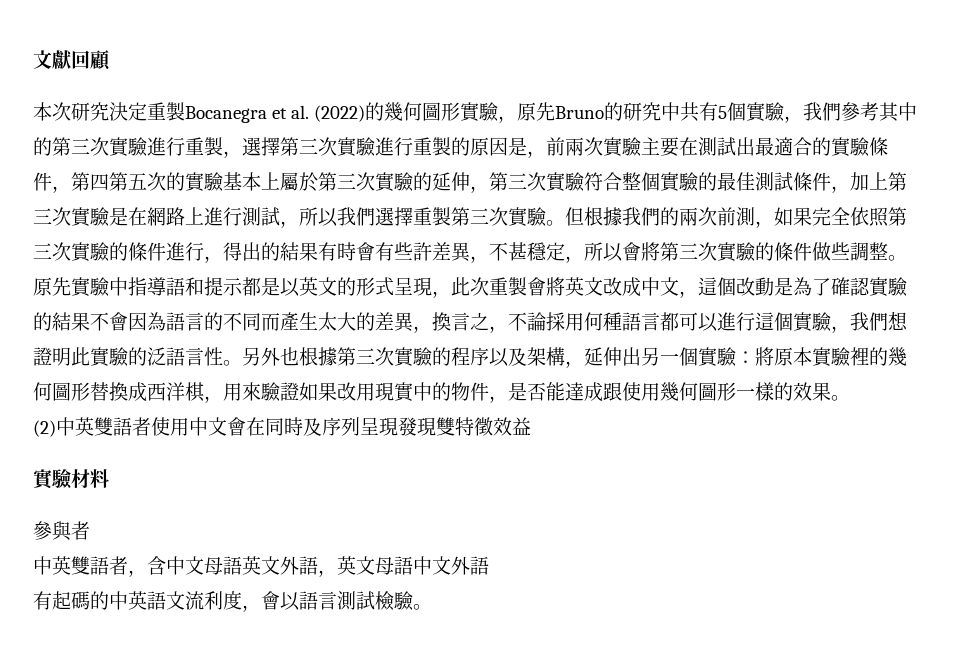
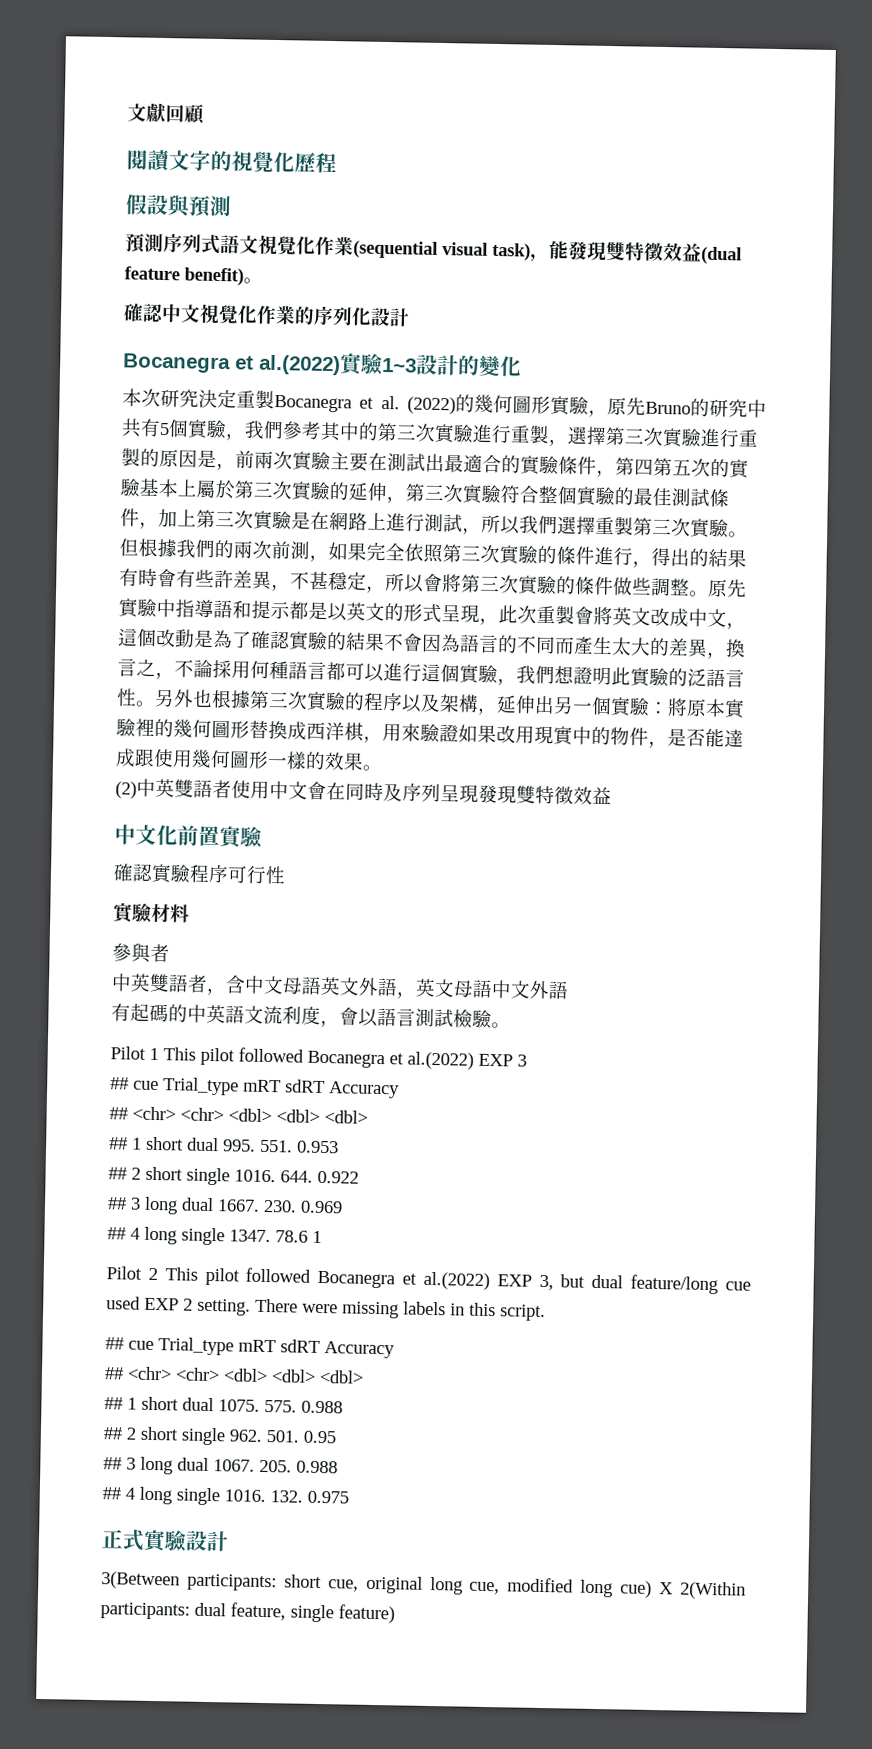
(111, 60) none -> [126,149,337,174] [125,194,232,218] [125,232,742,265] [124,266,263,286] [123,303,410,327] [122,353,522,377] // 閱讀文字的視覺化歷程 // 假設與預測 // 預測序列式語文視覺化作業(sequential visual task)，能發現雙特徵效益(dual feature benefit)。 // 確認中文視覺化作業的序列化設計 // Bocanegra et al.(2022)實驗1~3設計的變化
(531, 426) none -> [114,824,263,849] [113,863,286,885] // 中文化前置實驗 // 確認實驗程序可行性
(432, 607) none -> [110,1046,527,1070] [110,1077,400,1099] [109,1106,368,1124] [109,1136,339,1154] [108,1166,359,1186] [107,1196,343,1215] [107,1226,322,1246] [106,1266,751,1295] [106,1296,546,1322] [105,1337,395,1359] [104,1366,364,1384] [104,1396,343,1414] [103,1426,336,1446] [103,1456,338,1475] [102,1486,349,1506] [101,1529,229,1553] [101,1571,747,1600] [100,1602,395,1624] // Pilot 1 This pilot followed Bocanegra et al.(2022) EXP 3 // ## cue Trial_type mRT sdRT Accuracy // ## <chr> <chr> <dbl> <dbl> <dbl> // ## 1 short dual 995. 551. 0.953 // ## 2 short single 1016. 644. 0.922 // ## 3 long dual 1667. 230. 0.969 // ## 4 long single 1347. 78.6 1 // Pilot 2 This pilot followed Bocanegra et al.(2022) EXP 3, but dual feature/long cue used EXP 2 setting. There were missing labels in this script. // ## cue Trial_type mRT sdRT Accuracy // ## <chr> <chr> <dbl> <dbl> <dbl> // ## 1 short dual 1075. 575. 0.988 // ## 2 short single 962. 501. 0.95 // ## 3 long dual 1067. 205. 0.988 // ## 4 long single 1016. 132. 0.975 // 正式實驗設計 // 3(Between participants: short cue, original long cue, modified long cue) X 2(Within participants: dual feature, single feature)

